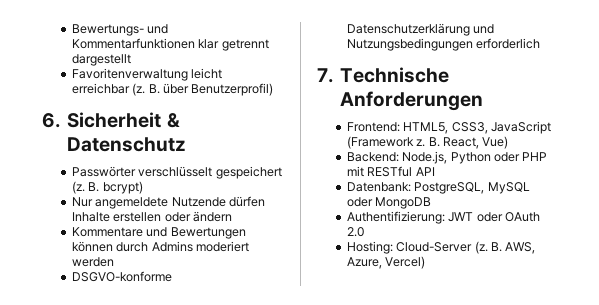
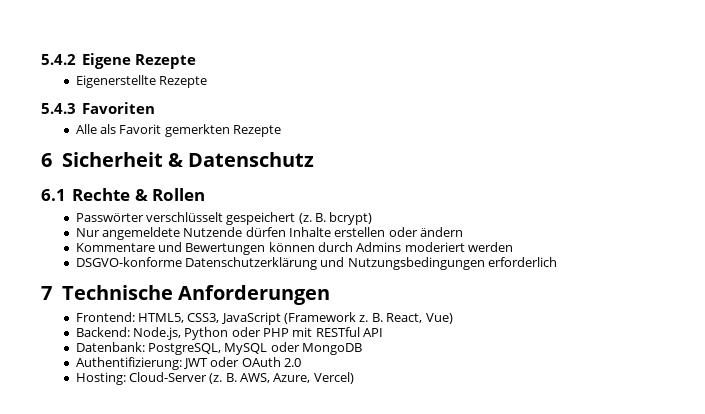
[71,24,169,36] [71,38,269,51] [71,54,131,66] [71,68,223,81] [71,83,274,96] [42,113,61,128] Bewertungs- und Kommentarfunktionen klar getrennt dargestellt // Favoritenverwaltung leicht erreichbar (z. B. über Benutzerprofil) // 6. -> [41,53,197,69] [75,75,207,88] [41,102,156,114] [75,124,282,137] [41,153,52,167] 5.4.2 Eigene Rezepte // Eigenerstellte Rezepte // 5.4.3 Favoriten // Alle als Favorit gemerkten Rezepte // 6
(187, 144) none -> [41,188,206,201] // 6.1 Rechte & Rollen
[317,68,334,83] 7. -> [41,286,52,300] 7

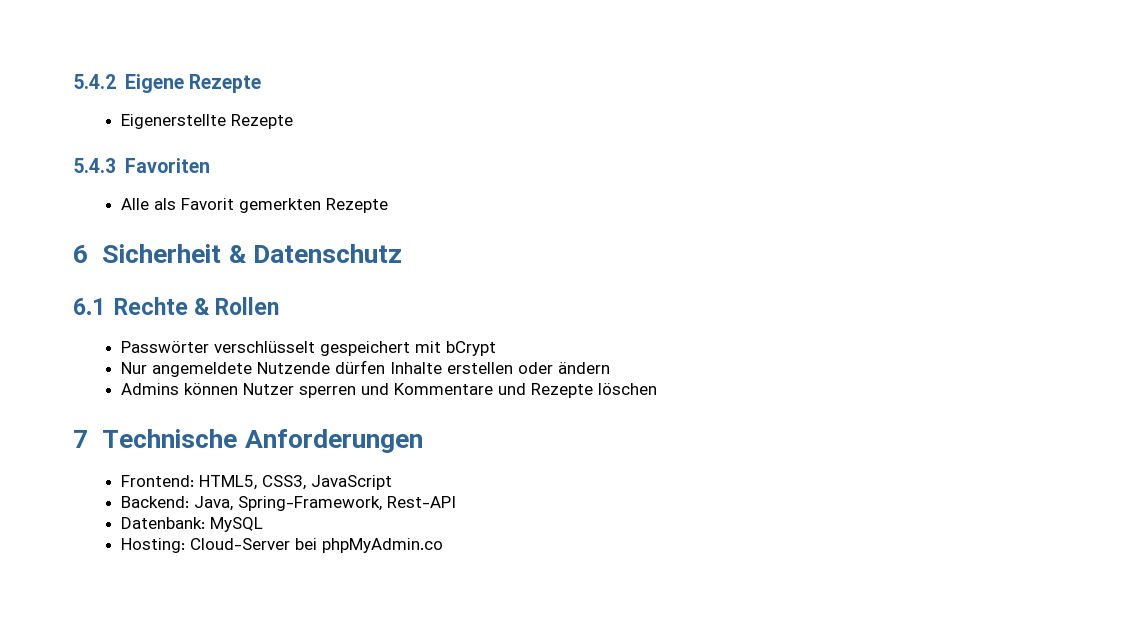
[298,212,373,225] (z. B. bcrypt) -> [415,341,497,356] mit bCrypt
[75,242,514,255] [75,257,558,270] Kommentare und Bewertungen können durch Admins moderiert werden // DSGVO-konforme Datenschutzerklärung und Nutzungsbedingungen erforderlich -> [121,383,658,398] Admins können Nutzer sperren und Kommentare und Rezepte löschen
[284,312,453,324] [75,327,384,340] (Framework z. B. React, Vue) // Backend: Node.js, Python oder PHP mit RESTful API -> [121,496,457,511] // Backend: Java, Spring-Framework, Rest-API
[147,343,221,355] PostgreSQL, -> (206, 523) none
[270,342,363,355] [75,357,302,370] [75,372,354,385] oder MongoDB // Authentifizierung: JWT oder OAuth 2.0 // Hosting: Cloud-Server (z. B. AWS, Azure, Vercel) -> [121,538,444,553] // Hosting: Cloud-Server bei phpMyAdmin.co

